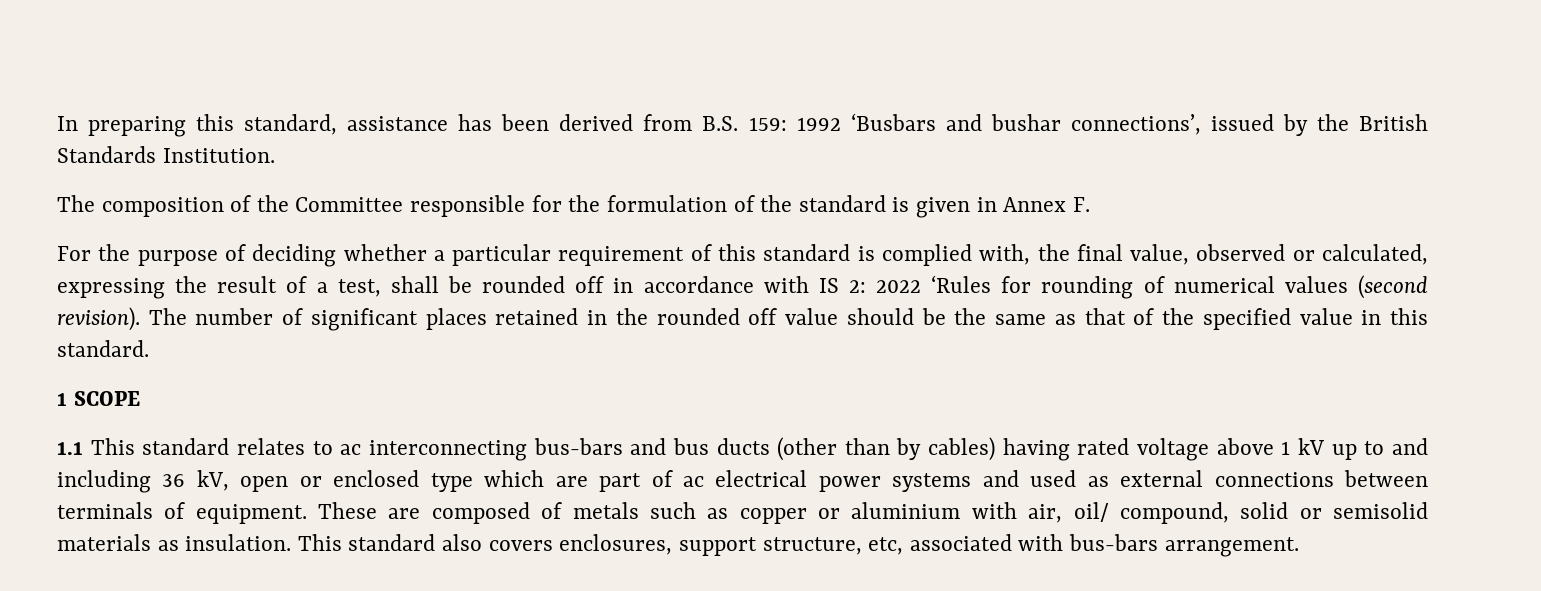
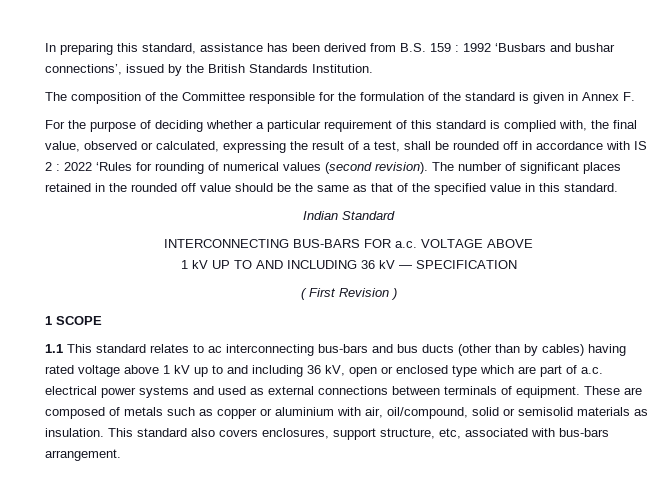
[748,117,787,131] 159: -> [430,43,459,52] 159 :
[848,280,866,293] 2: -> [45,162,60,171] 2 :
(149, 348) none -> [303,211,395,220] [164,239,533,248] [180,260,517,269] [300,288,397,300] // Indian Standard // INTERCONNECTING BUS-BARS FOR a.c. VOLTAGE ABOVE // 1 kV UP TO AND INCLUDING 36 kV — SPECIFICATION // ( First Revision )
[682,476,704,487] ac -> [581,367,603,374] a.c.
[1073,502,1229,524] oil/ compound, -> [387,407,468,419] oil/compound,

